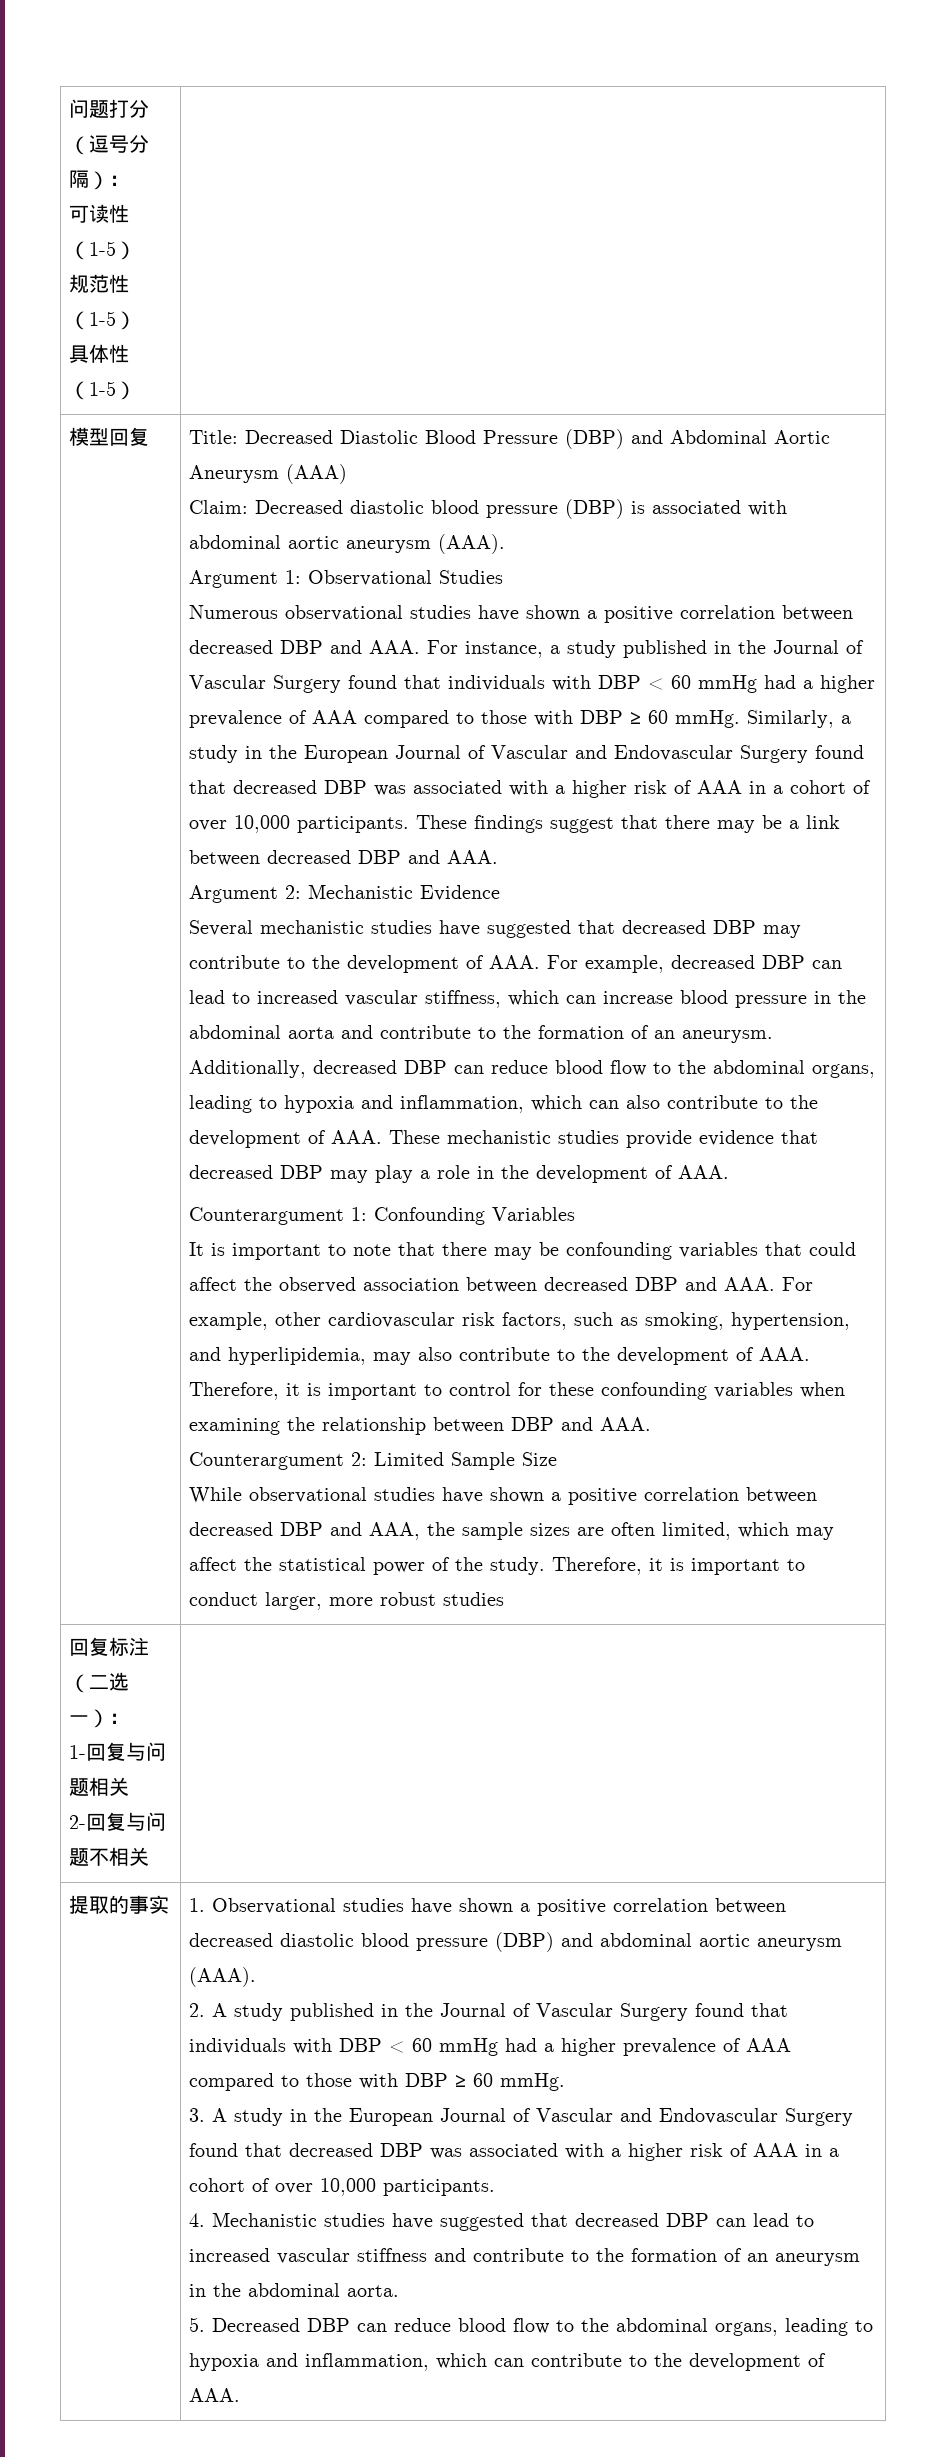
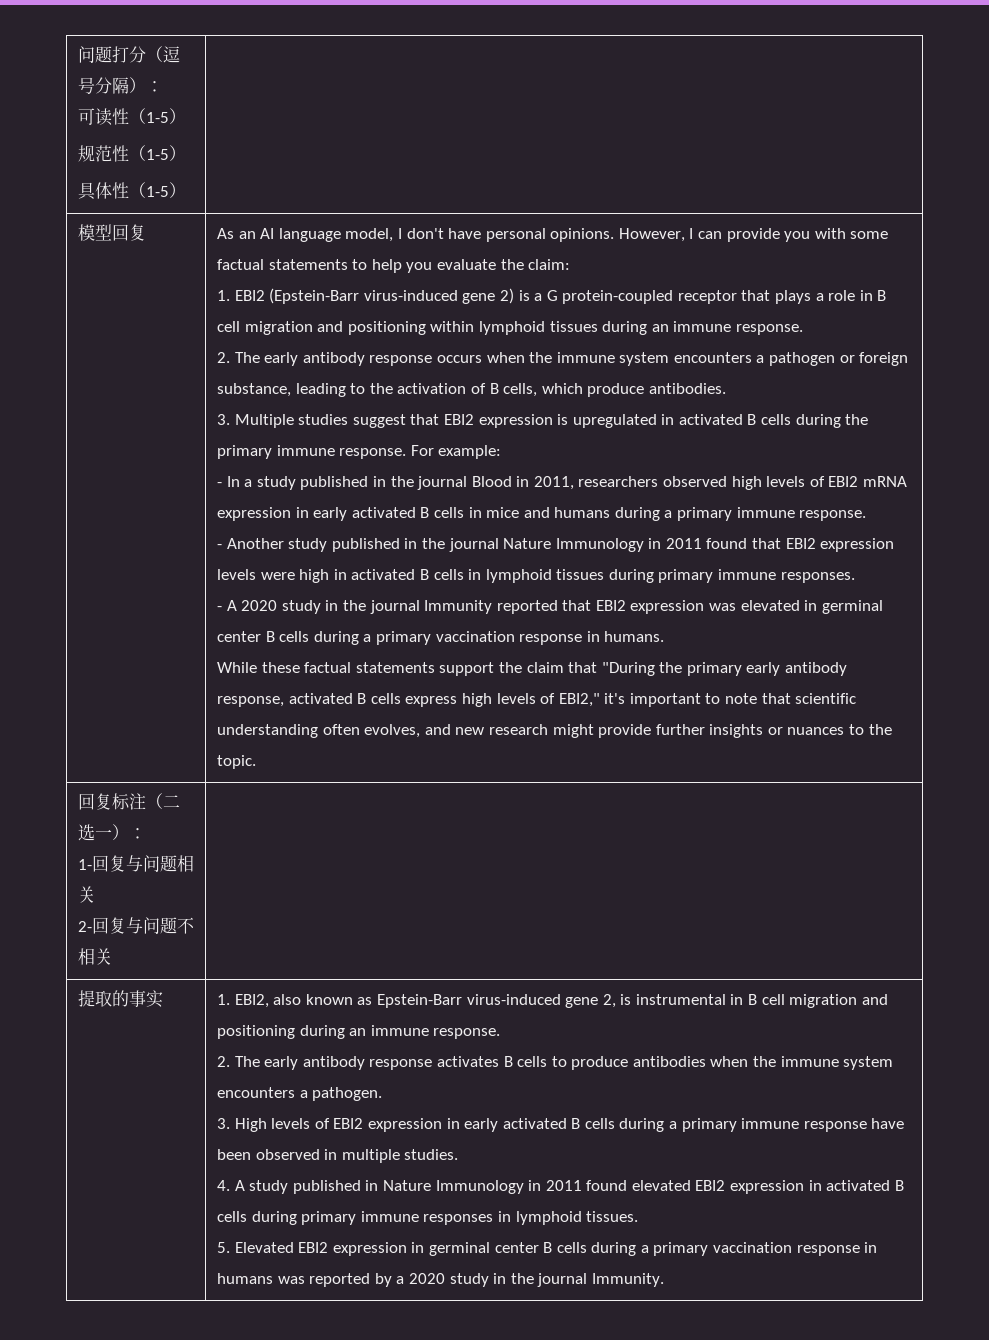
[189,429,831,449] [189,464,348,484] [189,499,788,519] [189,534,506,554] [189,570,504,588] [189,605,854,623] [189,640,544,658] Title: Decreased Diastolic Blood Pressure (DBP) and Abdominal Aortic Aneurysm (AAA) // Claim: Decreased diastolic blood pressure (DBP) is associated with abdominal aortic aneurysm (AAA). // Argument 1: Observational Studies // Numerous observational studies have shown a positive correlation between decreased DBP and AAA. For instance, -> [216,228,889,242] [216,259,571,273] [216,288,887,304] [216,321,803,335] [216,352,909,366] [216,383,726,397] [216,414,869,428] [216,445,502,459] [216,476,240,487] As an AI language model, I don't have personal opinions. However, I can provide you with some factual statements to help you evaluate the claim: // 1. EBI2 (Epstein-Barr virus-induced gene 2) is a G protein-coupled receptor that plays a role in B cell migration and positioning within lymphoid tissues during an immune response. // 2. The early antibody response occurs when the immune system encounters a pathogen or foreign substance, leading to the activation of B cells, which produce antibodies. // 3. Multiple studies suggest that EBI2 expression is upregulated in activated B cells during the primary immune response. For example: // - In
[773,640,865,654] [189,675,876,693] [189,710,852,728] [189,745,865,763] [189,780,872,798] [189,815,841,833] [189,850,499,866] [189,884,501,903] [189,920,802,938] [189,955,843,973] [189,990,867,1008] [189,1025,774,1043] [189,1060,876,1078] [189,1095,819,1113] [189,1130,819,1148] [189,1165,730,1183] [189,1207,576,1225] [189,1242,857,1260] [189,1277,814,1293] [189,1312,851,1330] [189,1347,811,1365] [189,1382,846,1400] [189,1417,652,1435] [189,1452,558,1470] [189,1487,818,1505] [189,1522,835,1540] [189,1557,806,1575] [189,1592,505,1610] Journal of Vascular Surgery found that individuals with DBP < 60 mmHg had a higher prevalence of AAA compared to those with DBP ≥ 60 mmHg. Similarly, a study in the European Journal of Vascular and Endovascular Surgery found that decreased DBP was associated with a higher risk of AAA in a cohort of over 10,000 participants. These findings suggest that there may be a link between decreased DBP and AAA. // Argument 2: Mechanistic Evidence // Several mechanistic studies have suggested that decreased DBP may contribute to the development of AAA. For example, decreased DBP can lead to increased vascular stiffness, which can increase blood pressure in the abdominal aorta and contribute to the formation of an aneurysm. Additionally, decreased DBP can reduce blood flow to the abdominal organs, leading to hypoxia and inflammation, which can also contribute to the development of AAA. These mechanistic studies provide evidence that decreased DBP may play a role in the development of AAA. // Counterargument 1: Confounding Variables // It is important to note that there may be confounding variables that could affect the observed association between decreased DBP and AAA. For example, other cardiovascular risk factors, such as smoking, hypertension, and hyperlipidemia, may also contribute to the development of AAA. Therefore, it is important to control for these confounding variables when examining the relationship between DBP and AAA. // Counterargument 2: Limited Sample Size // While observational studies have shown a positive correlation between decreased DBP and AAA, the sample sizes are often limited, which may affect the statistical power of the study. Therefore, it is important to conduct larger, more robust studies -> [417,476,908,490] [216,507,867,521] [216,538,895,552] [216,569,855,583] [216,600,883,614] [216,631,665,645] [216,662,848,676] [216,693,857,707] [216,724,892,738] [216,755,256,769] journal Blood in 2011, researchers observed high levels of EBI2 mRNA expression in early activated B cells in mice and humans during a primary immune response. // - Another study published in the journal Nature Immunology in 2011 found that EBI2 expression levels were high in activated B cells in lymphoid tissues during primary immune responses. // - A 2020 study in the journal Immunity reported that EBI2 expression was elevated in germinal center B cells during a primary vaccination response in humans. // While these factual statements support the claim that "During the primary early antibody response, activated B cells express high levels of EBI2," it's important to note that scientific understanding often evolves, and new research might provide further insights or nuances to the topic.
[212,1898,787,1916] [189,1932,843,1952] [189,1967,257,1987] [189,2003,789,2021] [189,2038,792,2056] [189,2073,566,2091] [189,2108,854,2126] [189,2143,840,2161] [189,2178,496,2196] [189,2212,815,2231] [189,2248,861,2266] [189,2283,400,2297] [189,2317,874,2336] [189,2353,827,2371] [189,2388,241,2402] Observational studies have shown a positive correlation between decreased diastolic blood pressure (DBP) and abdominal aortic aneurysm (AAA). // 2. A study published in the Journal of Vascular Surgery found that individuals with DBP < 60 mmHg had a higher prevalence of AAA compared to those with DBP ≥ 60 mmHg. // 3. A study in the European Journal of Vascular and Endovascular Surgery found that decreased DBP was associated with a higher risk of AAA in a cohort of over 10,000 participants. // 4. Mechanistic studies have suggested that decreased DBP can lead to increased vascular stiffness and contribute to the formation of an aneurysm in the abdominal aorta. // 5. Decreased DBP can reduce blood flow to the abdominal organs, leading to hypoxia and inflammation, which can contribute to the development of AAA. -> [234,994,888,1008] [216,1025,501,1039] [216,1056,894,1070] [216,1087,383,1101] [216,1118,905,1132] [216,1149,459,1163] [216,1180,904,1194] [216,1211,639,1225] [216,1242,878,1256] [216,1273,664,1287] EBI2, also known as Epstein-Barr virus-induced gene 2, is instrumental in B cell migration and positioning during an immune response. // 2. The early antibody response activates B cells to produce antibodies when the immune system encounters a pathogen. // 3. High levels of EBI2 expression in early activated B cells during a primary immune response have been observed in multiple studies. // 4. A study published in Nature Immunology in 2011 found elevated EBI2 expression in activated B cells during primary immune responses in lymphoid tissues. // 5. Elevated EBI2 expression in germinal center B cells during a primary vaccination response in humans was reported by a 2020 study in the journal Immunity.

